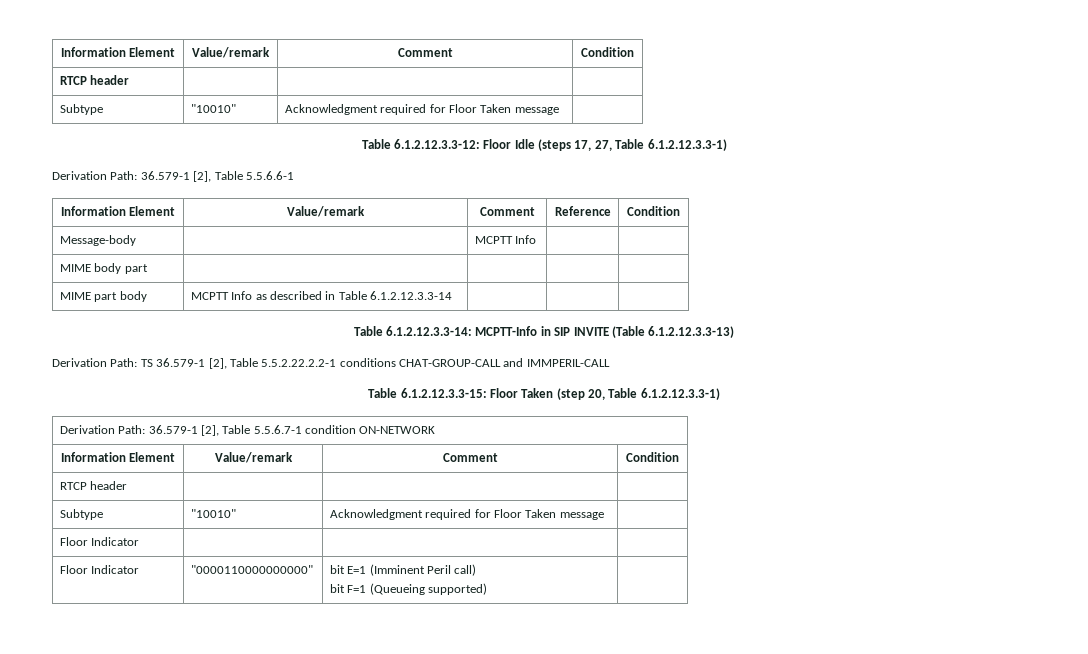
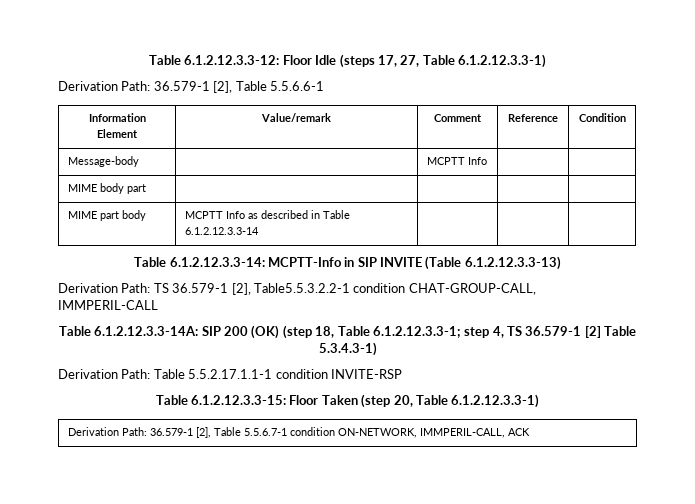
[60,47,176,57] [192,47,270,58] [397,48,453,57] [581,47,634,57] [59,75,130,85] [59,104,103,115] [190,104,236,113] [284,104,559,115] Information Element | Value/remark | Comment | Condition // RTCP header | | | // Subtype | "10010" | Acknowledgment required for Floor Taken message | // -> (149, 60) none
[229,358,610,367] Table 5.5.2.22.2.2-1 conditions CHAT-GROUP-CALL and IMMPERIL-CALL -> [253,283,536,295] [58,300,158,310] [58,325,637,339] [318,342,377,356] [58,369,402,379] Table5.5.3.2.2-1 condition CHAT-GROUP-CALL, IMMPERIL-CALL // Table 6.1.2.12.3.3-14A: SIP 200 (OK) (step 18, Table 6.1.2.12.3.3-1; step 4, TS 36.579-1 [2] Table 5.3.4.3-1) // Derivation Path: Table 5.5.2.17.1.1-1 condition INVITE-RSP
[359,426,436,434] [60,452,176,462] [214,452,293,463] [442,453,498,462] [626,452,679,462] [59,481,128,490] [59,509,103,520] [190,509,236,518] [329,509,604,520] [59,537,140,546] [59,565,140,574] [190,565,313,574] [329,564,477,576] [329,583,487,595] ON-NETWORK // Information Element | Value/remark | Comment | Condition // RTCP header | | | // Subtype | "10010" | Acknowledgment required for Floor Taken message | // Floor Indicator | | | // Floor Indicator | "0000110000000000" | bit E=1 (Imminent Peril call) // bit F=1 (Queueing supported) | -> [337,428,530,438] ON-NETWORK, IMMPERIL-CALL, ACK

